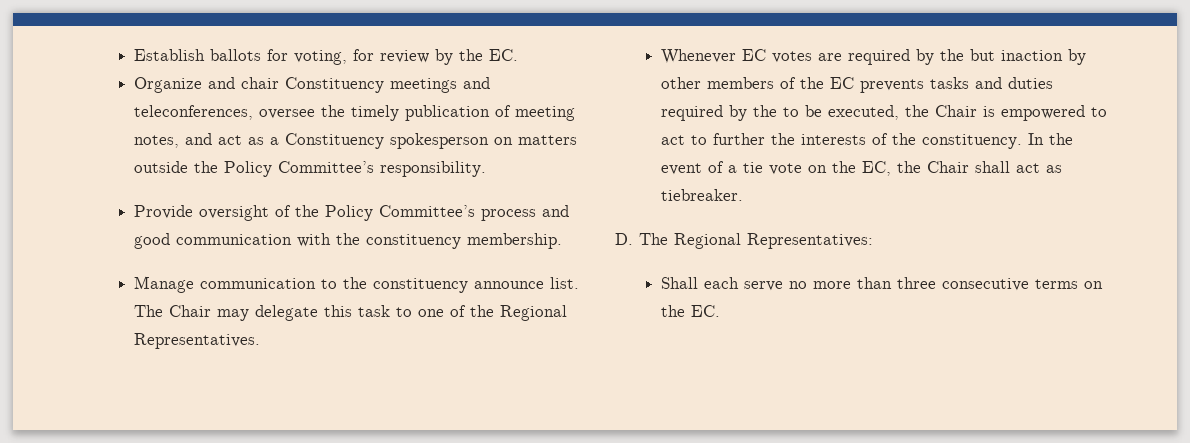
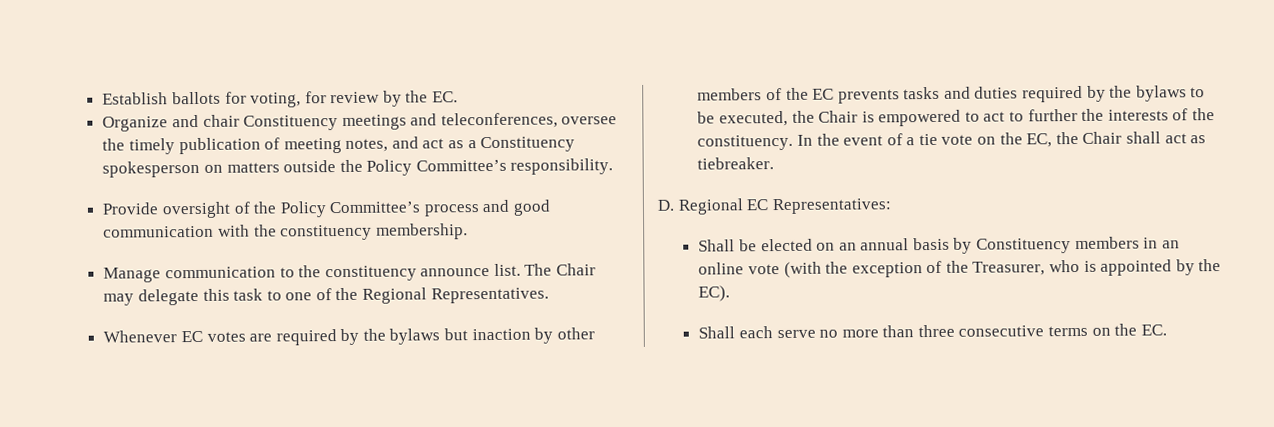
(964, 55) none -> [389,328,441,345] bylaws
(777, 111) none -> [1135,85,1187,102] bylaws
[639,233,741,249] The Regional -> [677,198,769,215] Regional EC
(873, 241) none -> [698,236,1180,254] [698,259,1222,279] [698,285,731,302] // Shall be elected on an annual basis by Constituency members in an online vote (with the exception of the Treasurer, who is appointed by the EC).

